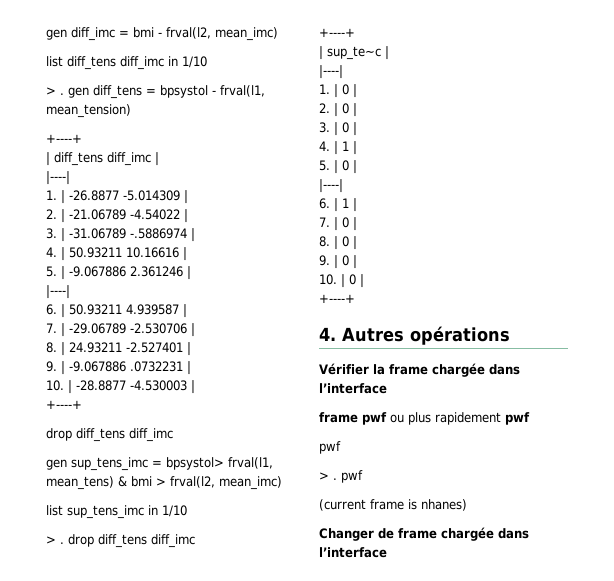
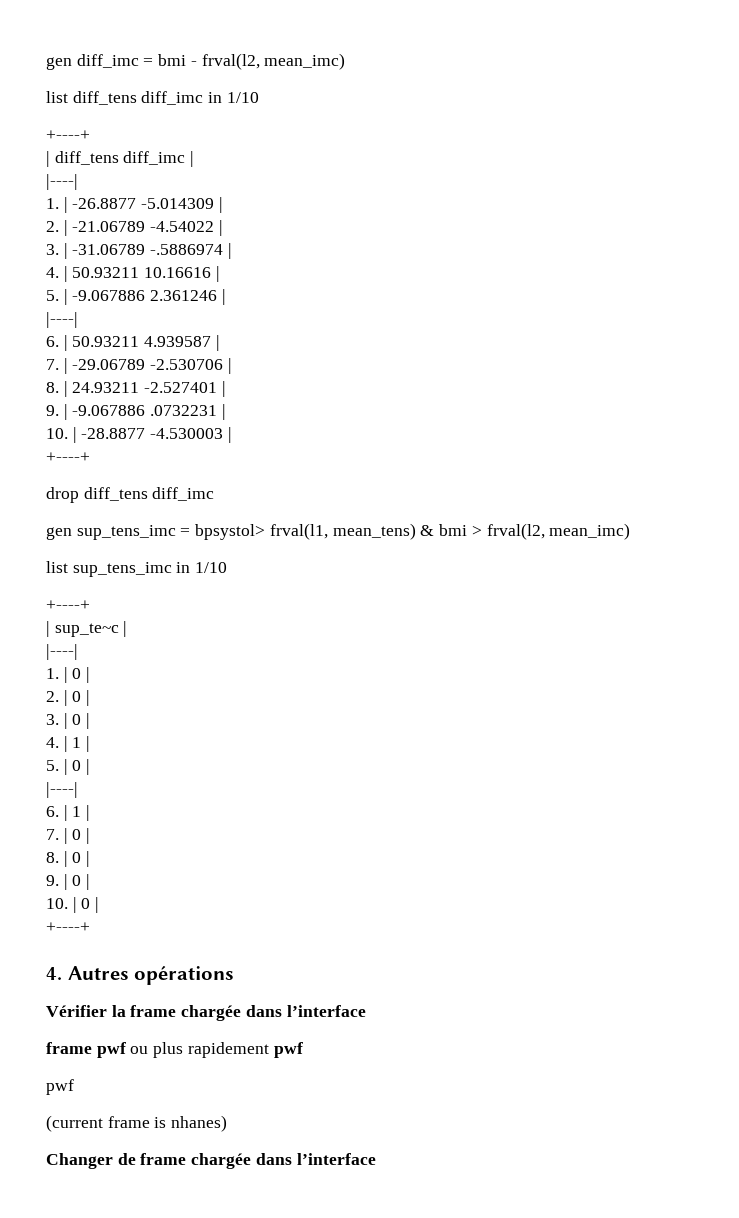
[46,85,265,99] [46,104,131,118] // > . gen diff_tens = bpsystol - frval(l1, mean_tension) -> (259, 97) none
[46,534,195,548] // > . drop diff_tens diff_imc -> (228, 567) none
[319,470,363,483] // > . pwf -> (74, 1087) none

